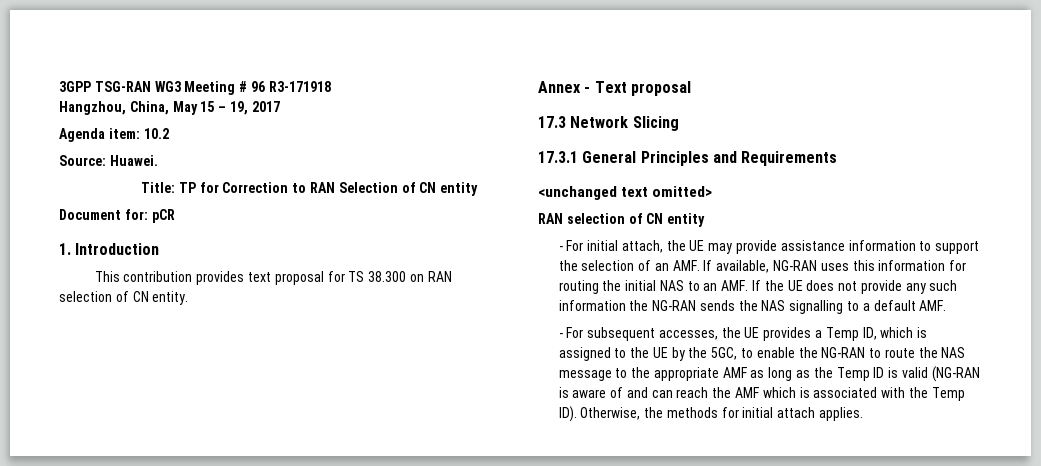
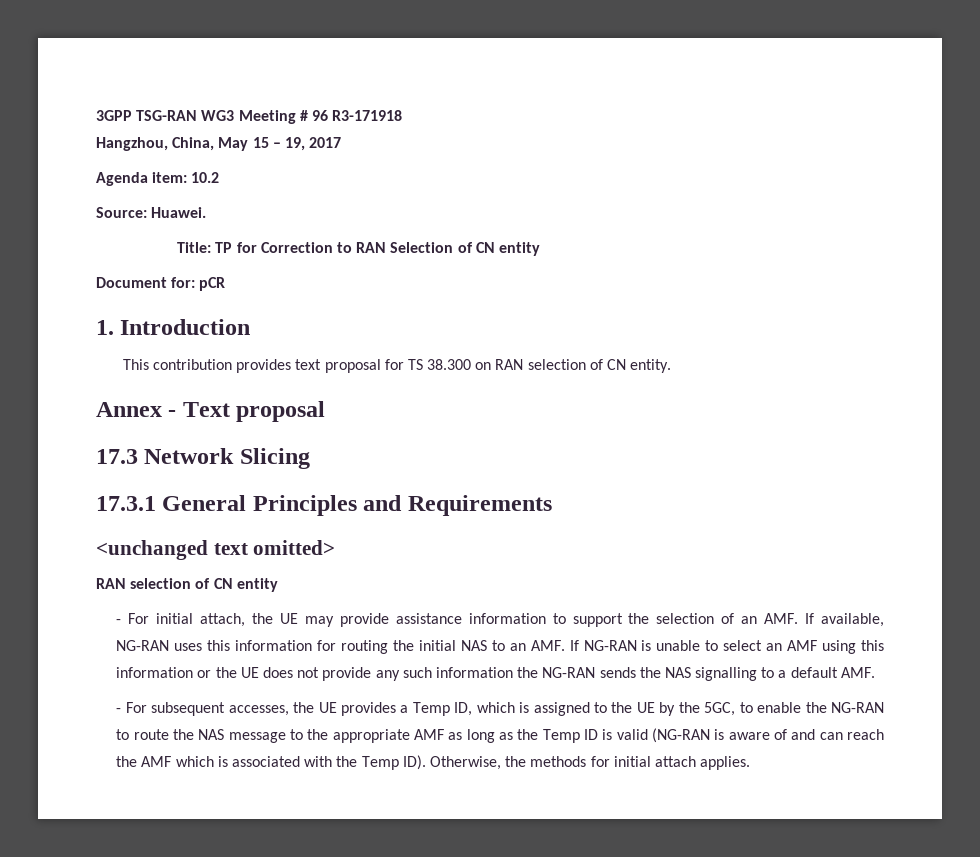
(761, 285) none -> [583,640,885,654] [116,667,212,678] NG-RAN is unable to select an AMF using this information or

